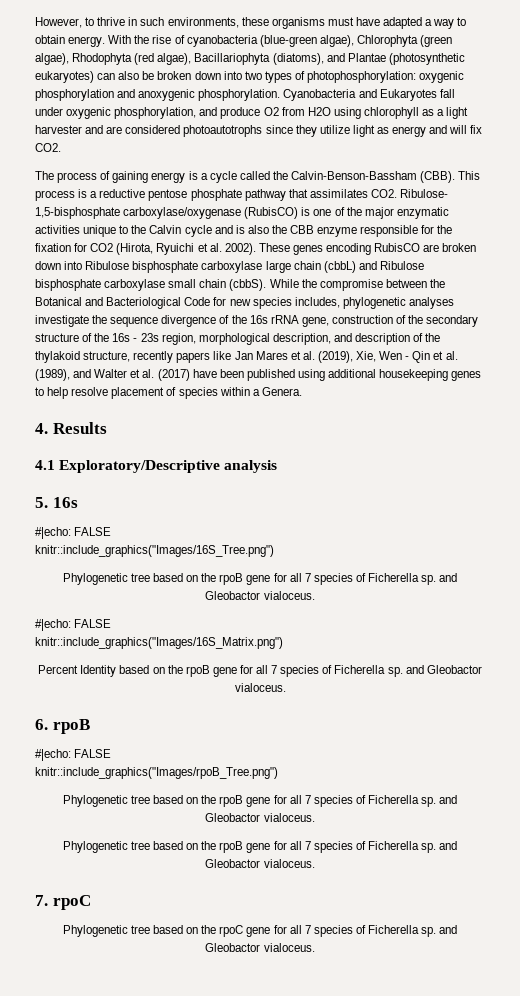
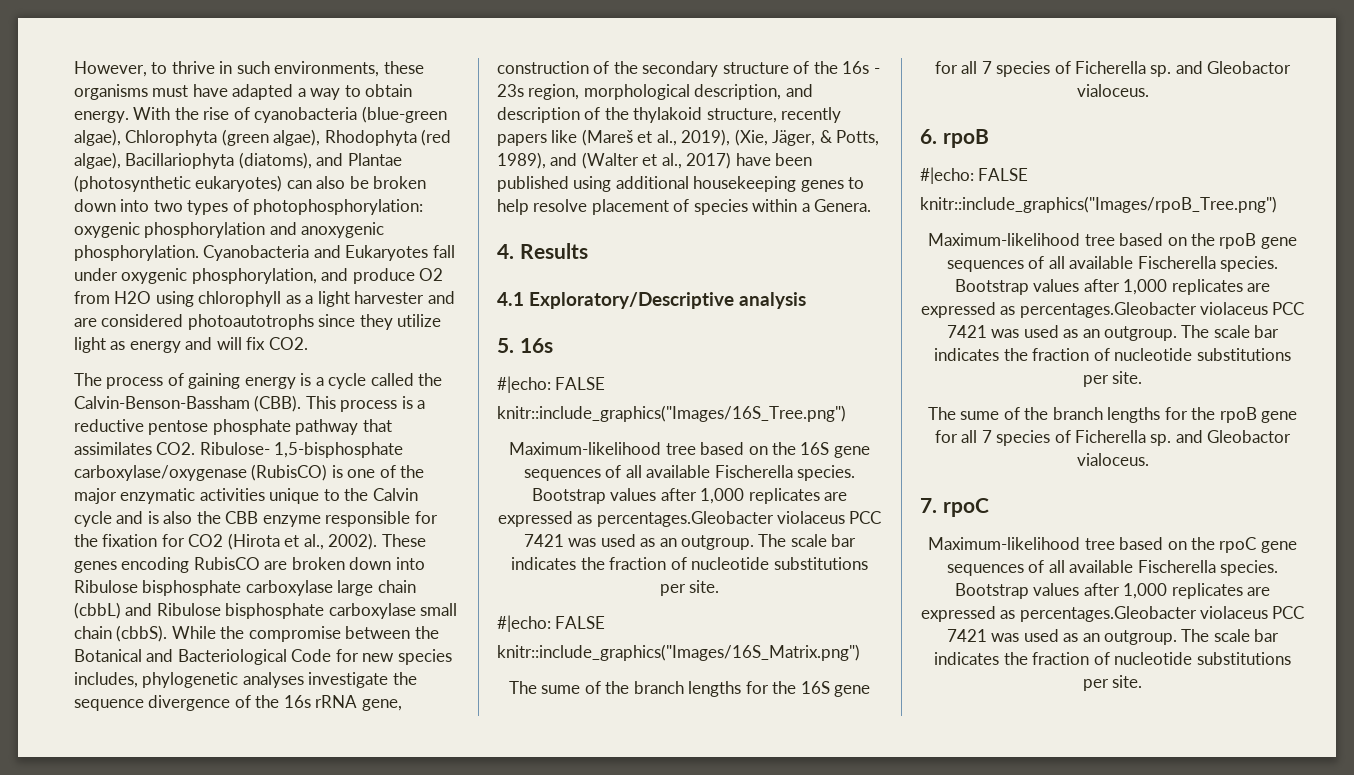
[116,243,222,255] (Hirota, Ryuichi et al. -> [227,533,324,550] (Hirota et al.,
[234,351,458,363] [35,369,190,381] Jan Mares et al. (2019), Xie, Wen - Qin et al. (1989), and Walter et al. (2017) -> [581,129,880,146] [497,152,732,169] (Mareš et al., 2019), (Xie, Jäger, & Potts, 1989), and (Walter et al., 2017)
[62,573,458,585] [205,591,315,600] [35,619,112,631] [35,637,283,649] [38,665,210,677] Phylogenetic tree based on the rpoB gene for all 7 species of Ficherella sp. and Gleobactor vialoceus. // #|echo: FALSE // knitr::include_graphics("Images/16S_Matrix.png") // Percent Identity based on the rpoB -> [509,442,870,458] [523,465,856,481] [531,488,848,504] [497,511,882,527] [523,534,857,550] [511,557,868,570] [659,580,720,596] [497,615,606,632] [497,644,860,661] [508,681,830,697] Maximum-likelihood tree based on the 16S gene sequences of all available Fischerella species. Bootstrap values after 1,000 replicates are expressed as percentages.Gleobacter violaceus PCC 7421 was used as an outgroup. The scale bar indicates the fraction of nucleotide substitutions per site. // #|echo: FALSE // knitr::include_graphics("Images/16S_Matrix.png") // The sume of the branch lengths for the 16S
[62,795,458,807] [205,813,315,822] [62,841,199,853] Phylogenetic tree based on the rpoB gene for all 7 species of Ficherella sp. and Gleobactor vialoceus. // Phylogenetic tree based on -> [928,233,1297,249] [946,256,1279,272] [954,279,1271,295] [920,302,1305,318] [946,325,1280,341] [934,348,1291,361] [1082,371,1143,387] [927,407,1188,423] Maximum-likelihood tree based on the rpoB gene sequences of all available Fischerella species. Bootstrap values after 1,000 replicates are expressed as percentages.Gleobacter violaceus PCC 7421 was used as an outgroup. The scale bar indicates the fraction of nucleotide substitutions per site. // The sume of the branch lengths for
[62,925,128,937] Phylogenetic -> [928,537,1081,550] Maximum-likelihood
[273,925,458,937] [205,943,315,952] for all 7 species of Ficherella sp. and Gleobactor vialoceus. -> [946,560,1279,576] [954,583,1271,599] [920,606,1305,622] [946,629,1280,645] [934,652,1291,665] [1082,675,1143,691] sequences of all available Fischerella species. Bootstrap values after 1,000 replicates are expressed as percentages.Gleobacter violaceus PCC 7421 was used as an outgroup. The scale bar indicates the fraction of nucleotide substitutions per site.

